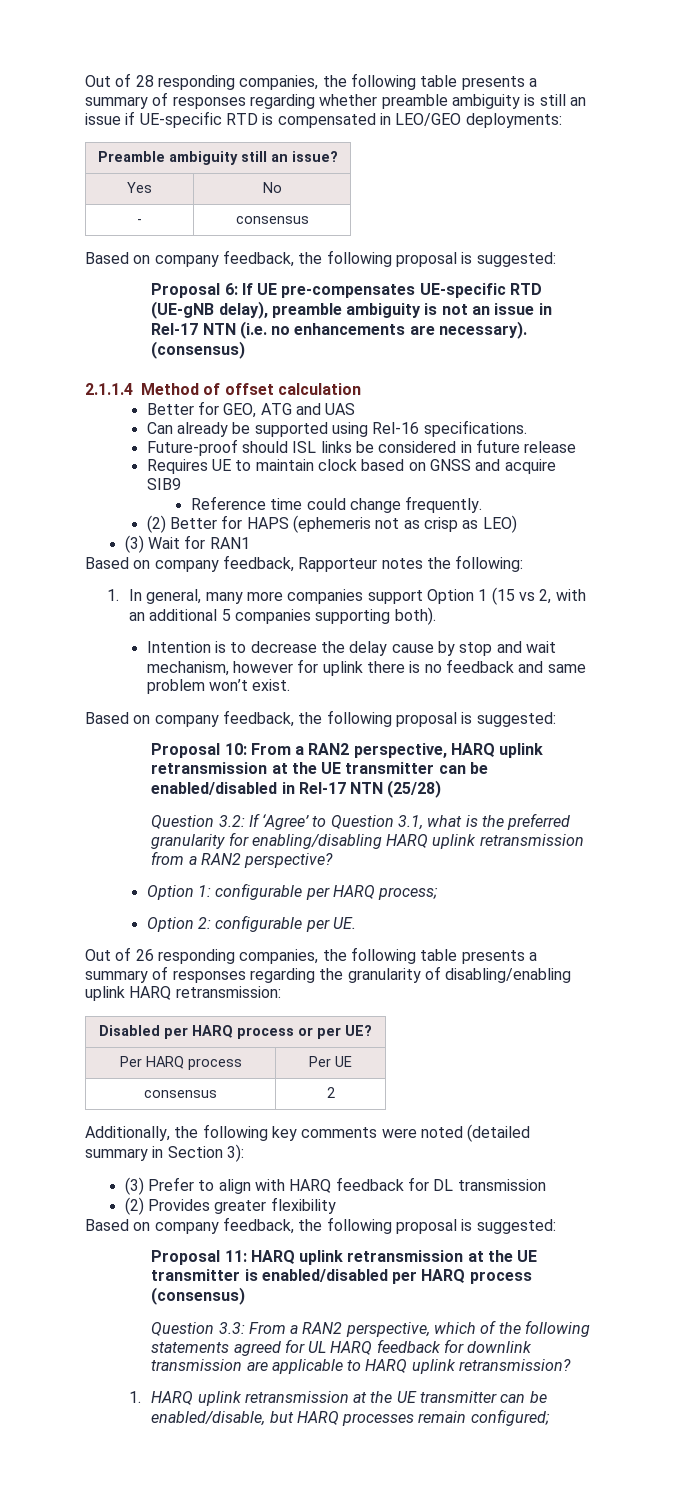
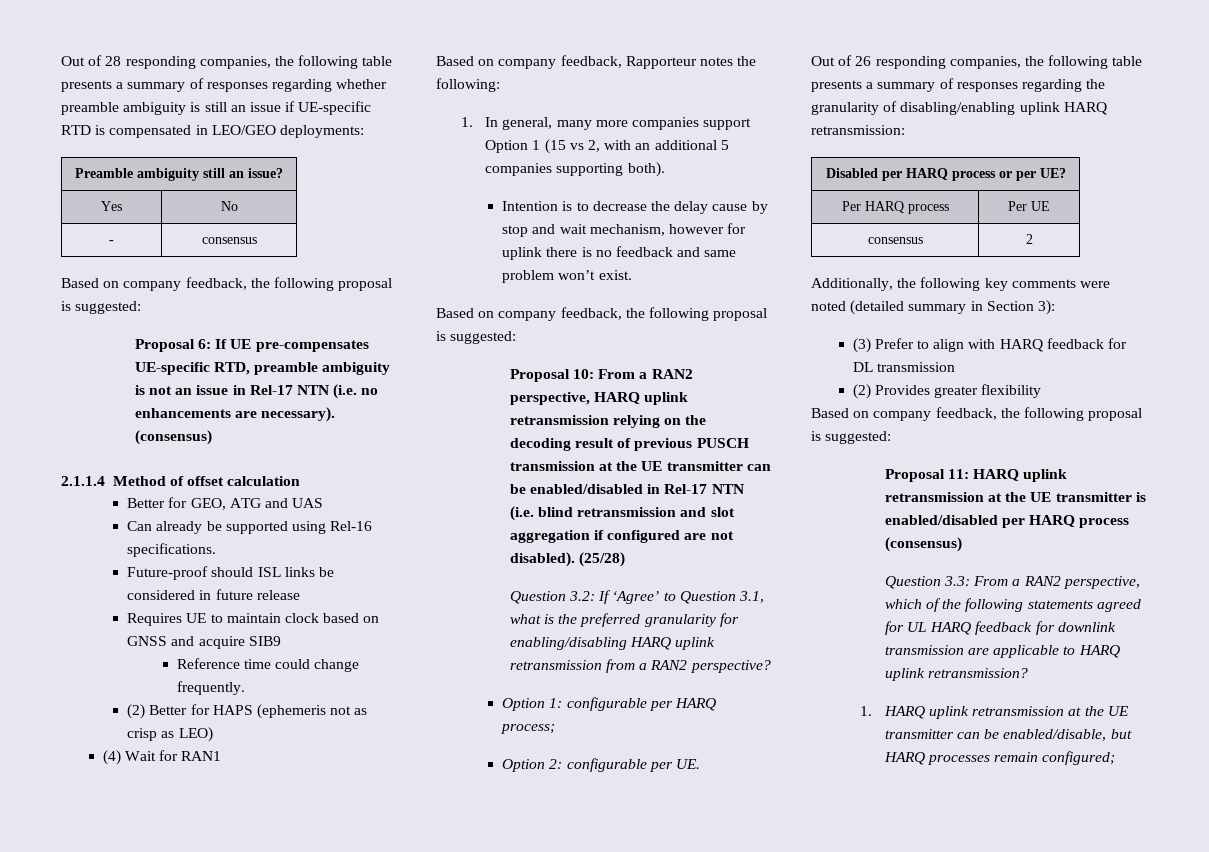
[510,283,543,295] [151,301,268,319] RTD (UE-gNB delay), -> [214,362,251,375] RTD,
[124,535,144,553] (3) -> [102,750,121,765] (4)
(268, 768) none -> [613,415,707,428] [509,438,749,451] [509,461,595,471] relying on the decoding result of previous PUSCH transmission
(384, 788) none -> [509,506,735,521] [509,530,734,543] [509,552,575,567] (i.e. blind retransmission and slot aggregation if configured are not disabled).

